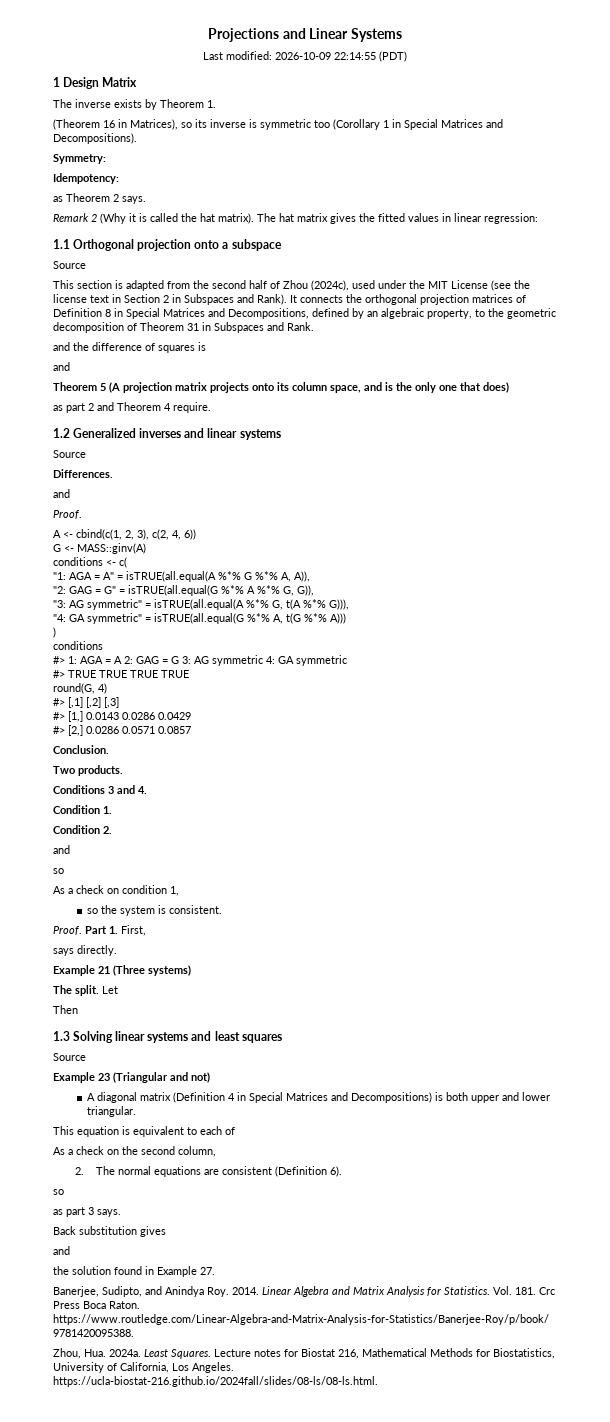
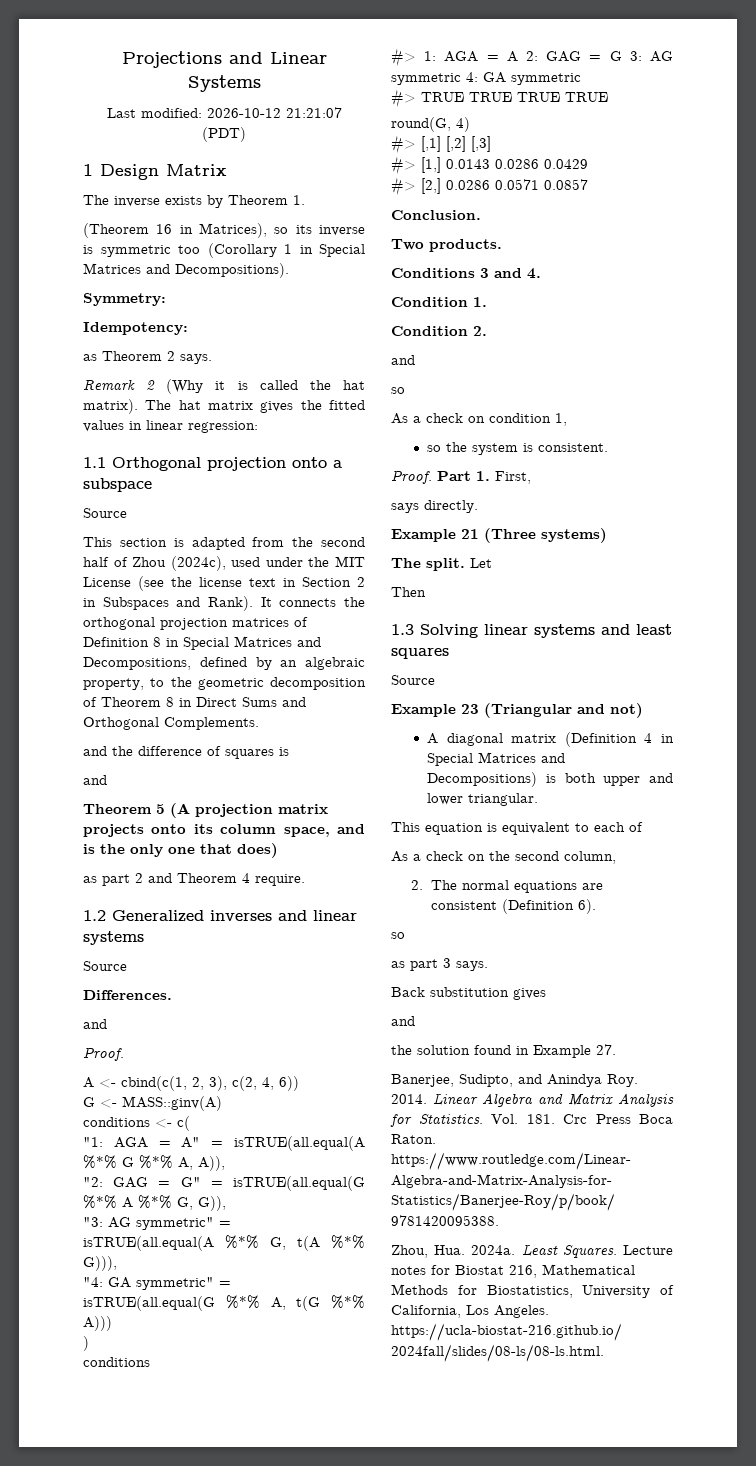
[275,52,376,60] 2026-10-09 22:14:55 -> [206,107,342,118] 2026-10-12 21:21:07
[187,322,314,333] 31 in Subspaces and Rank. -> [166,697,306,707] [83,717,259,730] 8 in Direct Sums and Orthogonal Complements.

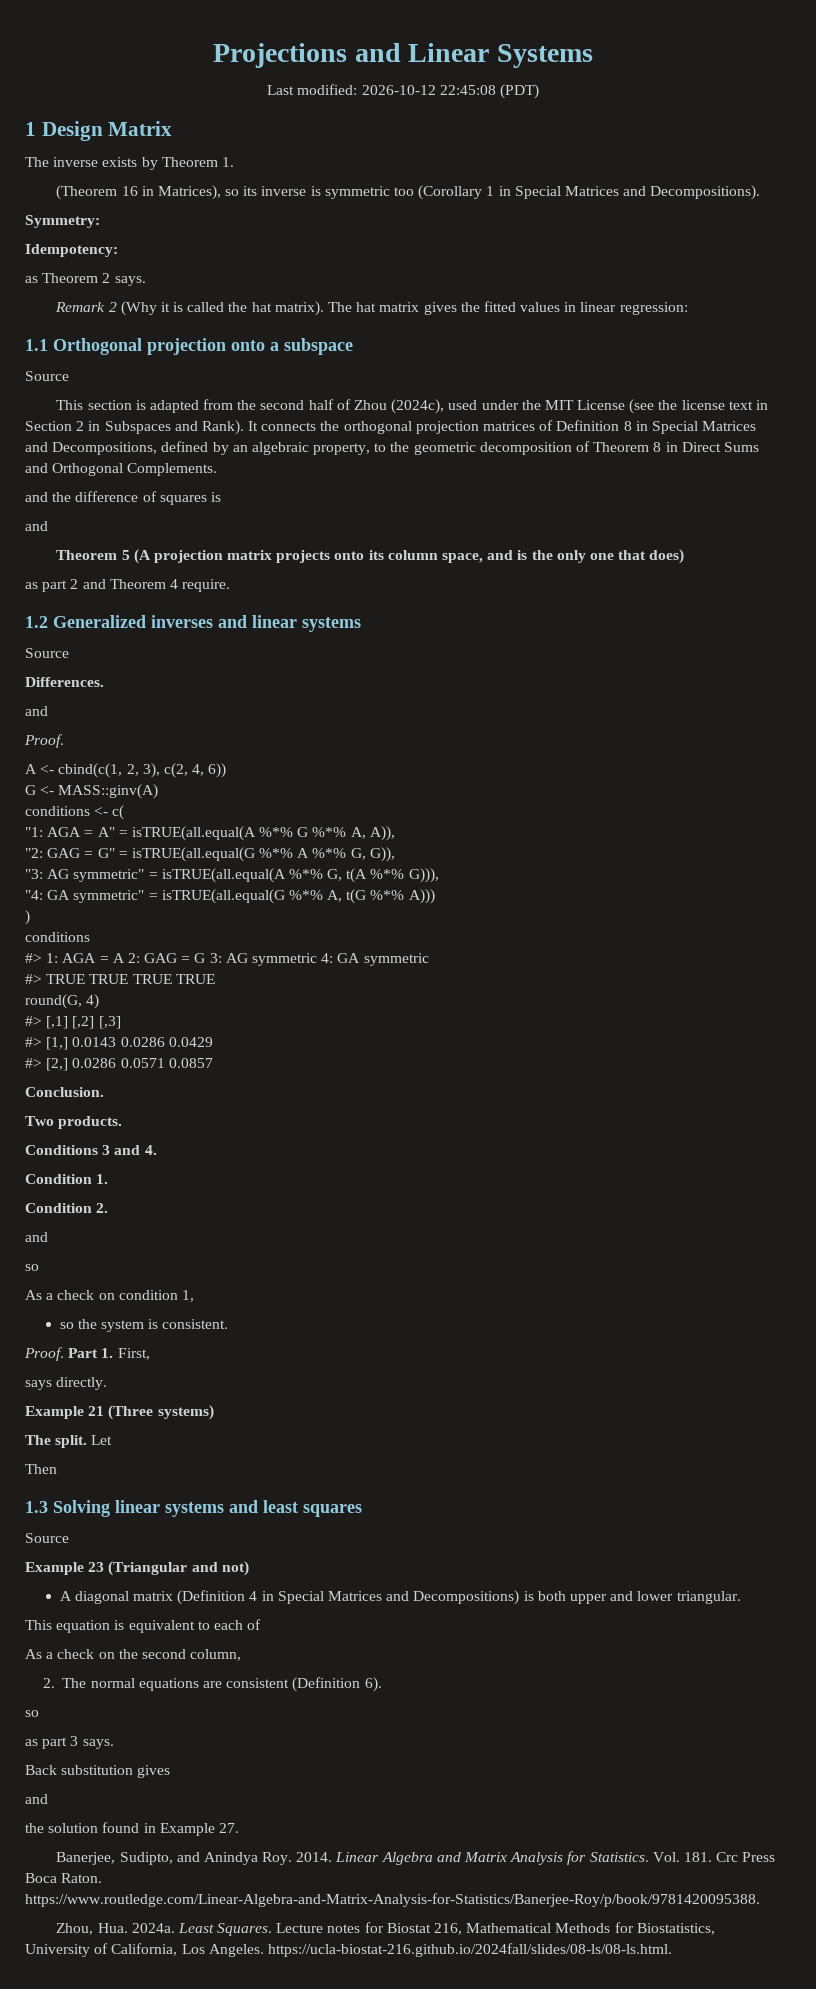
[285,107,342,118] 21:21:07 -> [439,85,496,95] 22:45:08

